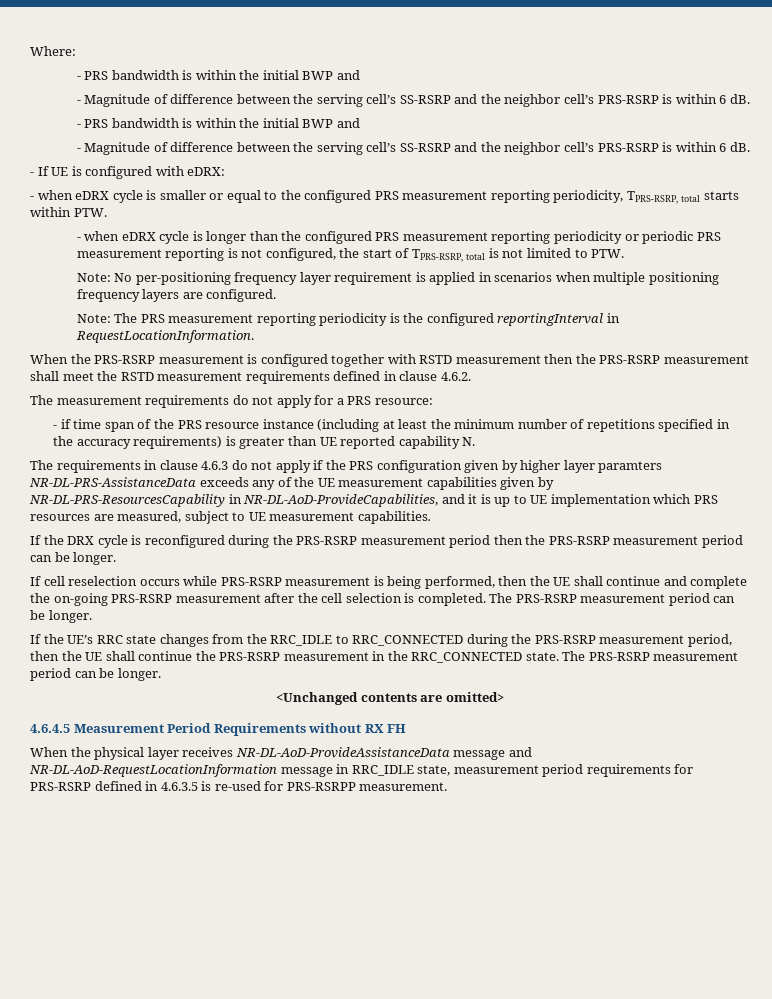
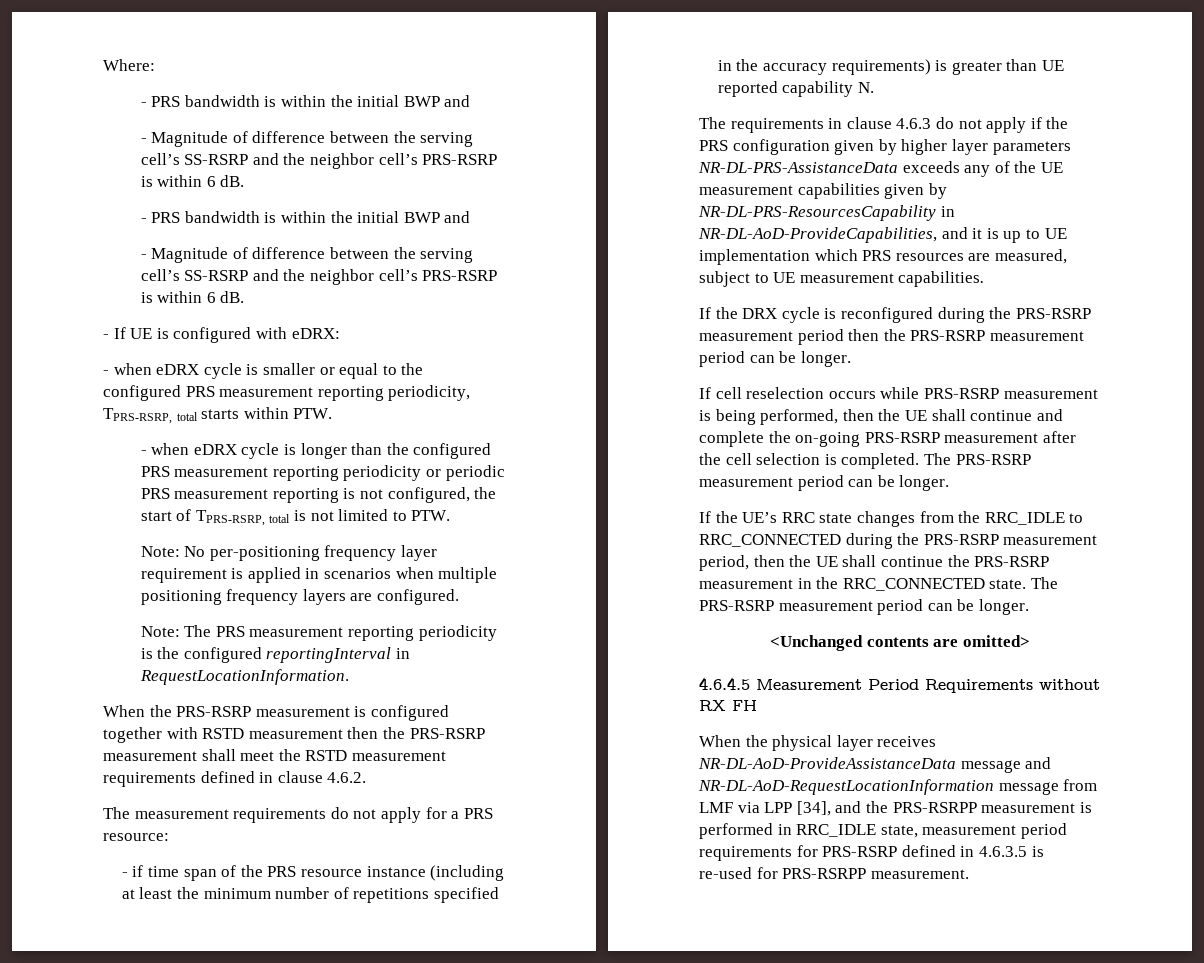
[598,461,663,473] paramters -> [992,141,1071,155] parameters
(333, 772) none -> [1063,779,1098,791] [699,801,1092,816] [699,823,773,839] from LMF via LPP [34], and the PRS-RSRPP measurement is performed

